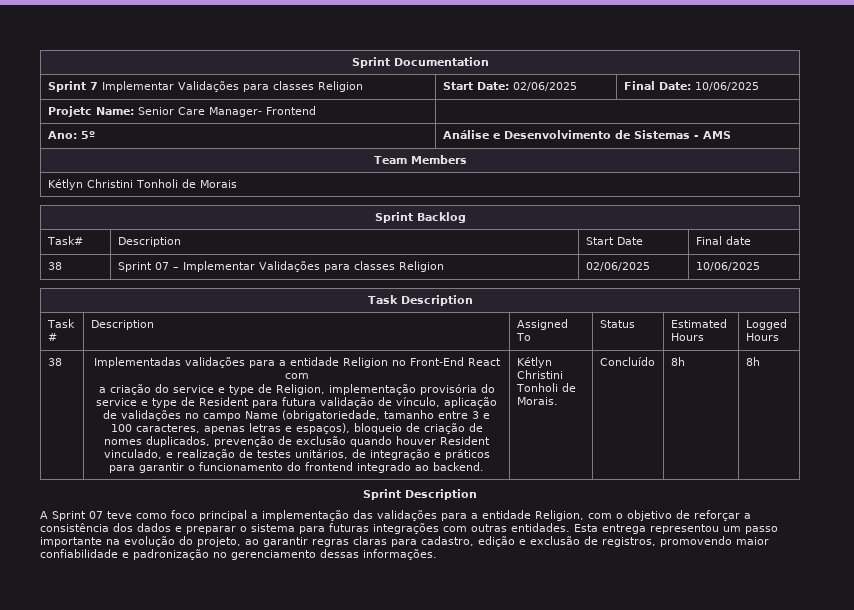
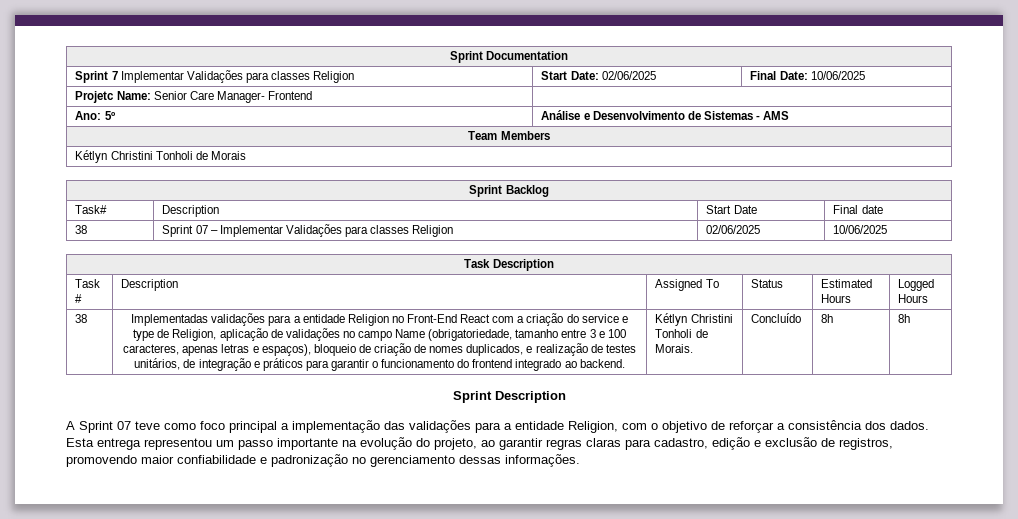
(309, 376) // -> (515, 319) none
[328,384,495,395] [96,397,440,408] implementação provisória do service e type de Resident para futura validação de vínculo, -> (217, 335) none
[214,436,490,447] [103,449,162,459] prevenção de exclusão quando houver Resident vinculado, -> (524, 350) none
[137,523,570,534] dados e preparar o sistema para futuras integrações com outras entidades. -> [890,421,929,430] dados.

